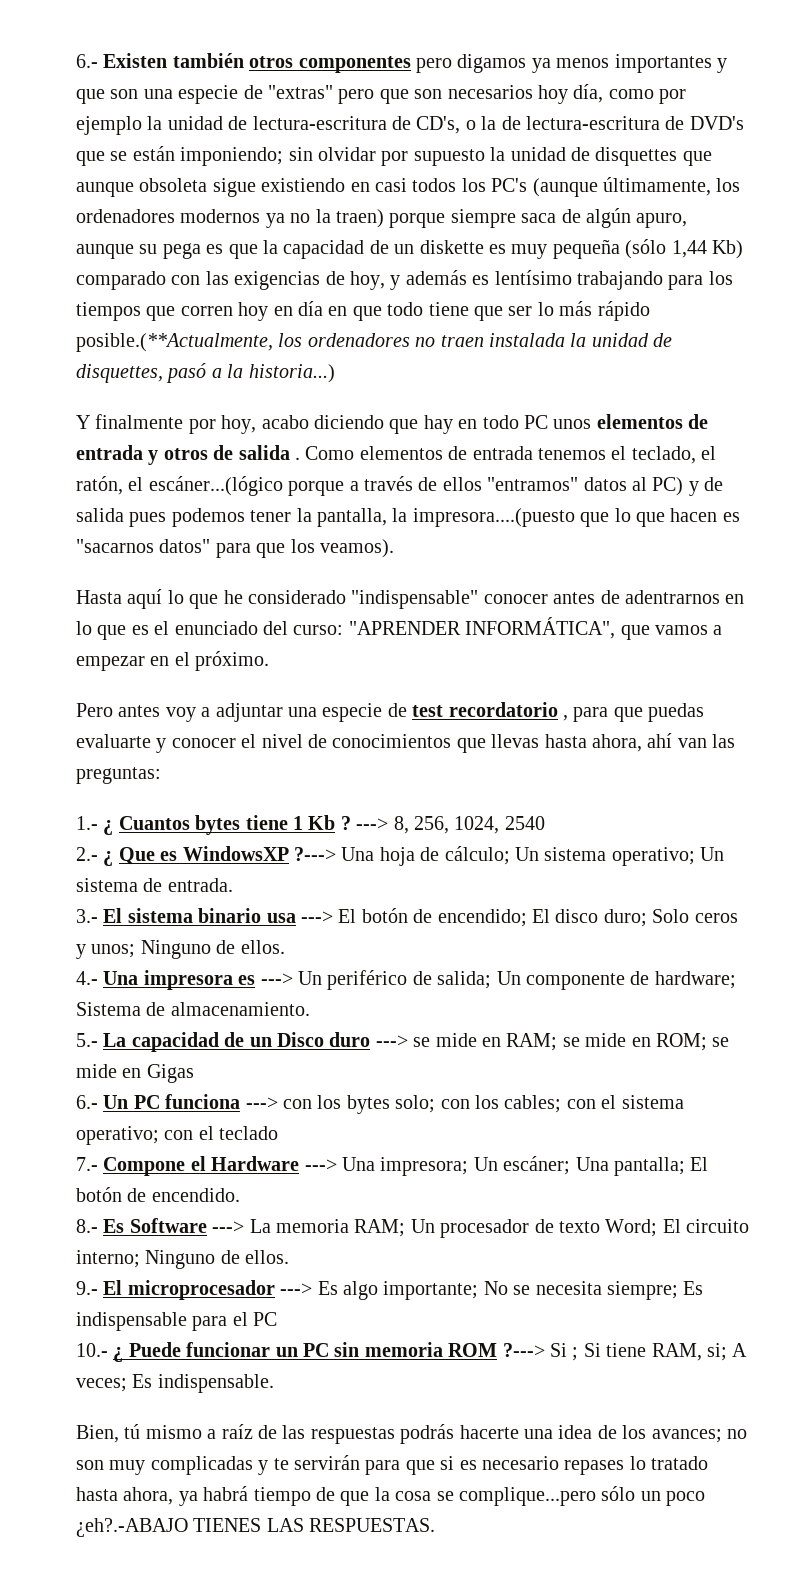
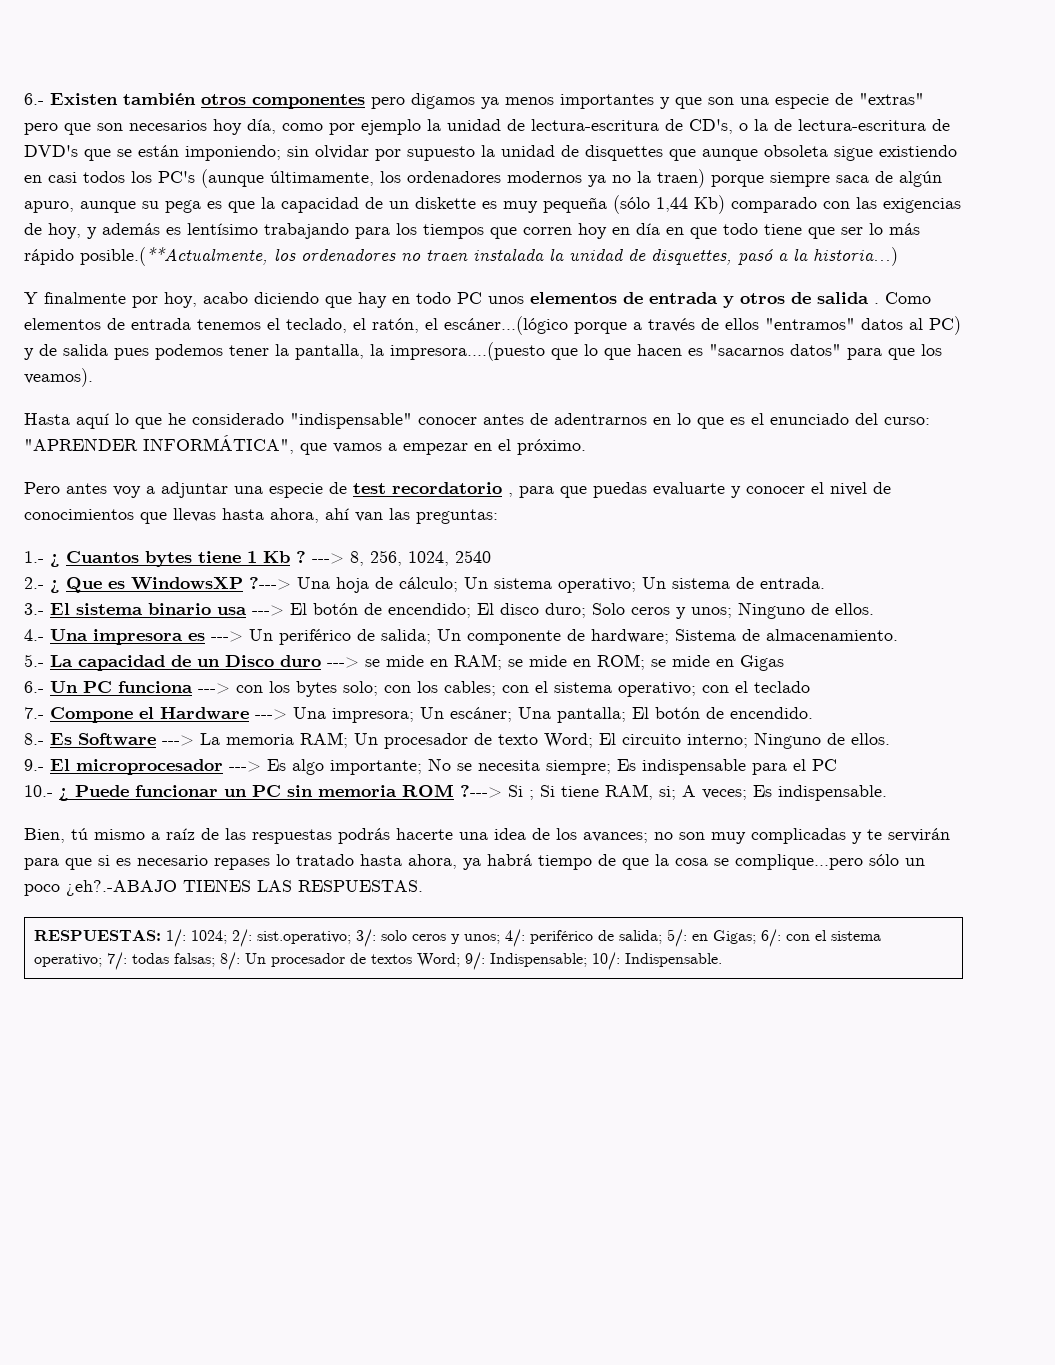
(436, 1525) none -> [34,929,882,947] [34,952,723,970] // RESPUESTAS: 1/: 1024; 2/: sist.operativo; 3/: solo ceros y unos; 4/: periférico de salida; 5/: en Gigas; 6/: con el sistema operativo; 7/: todas falsas; 8/: Un procesador de textos Word; 9/: Indispensable; 10/: Indispensable.

